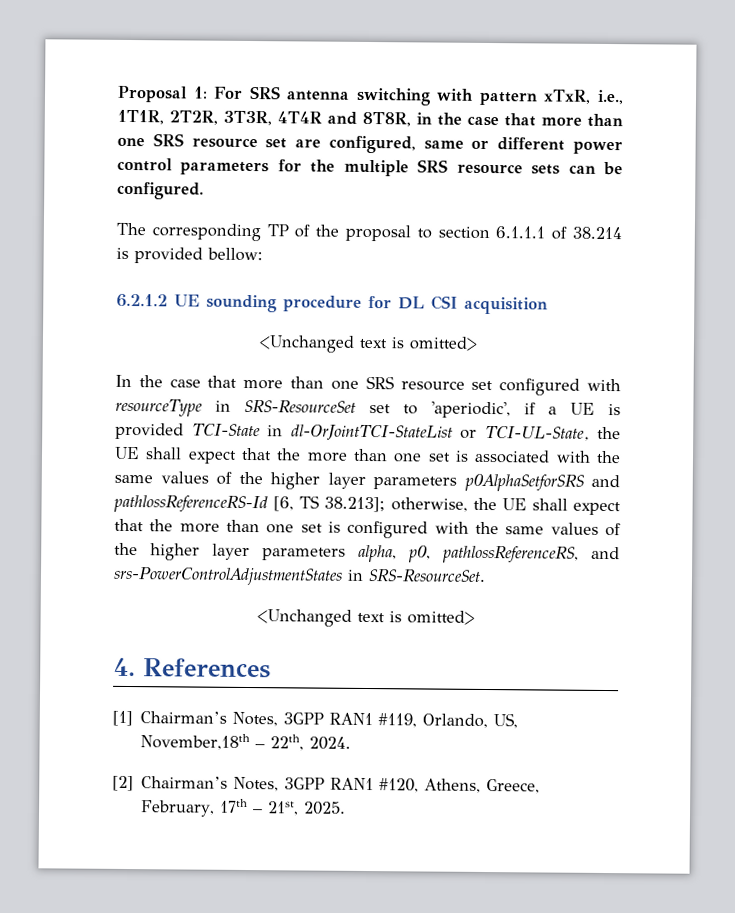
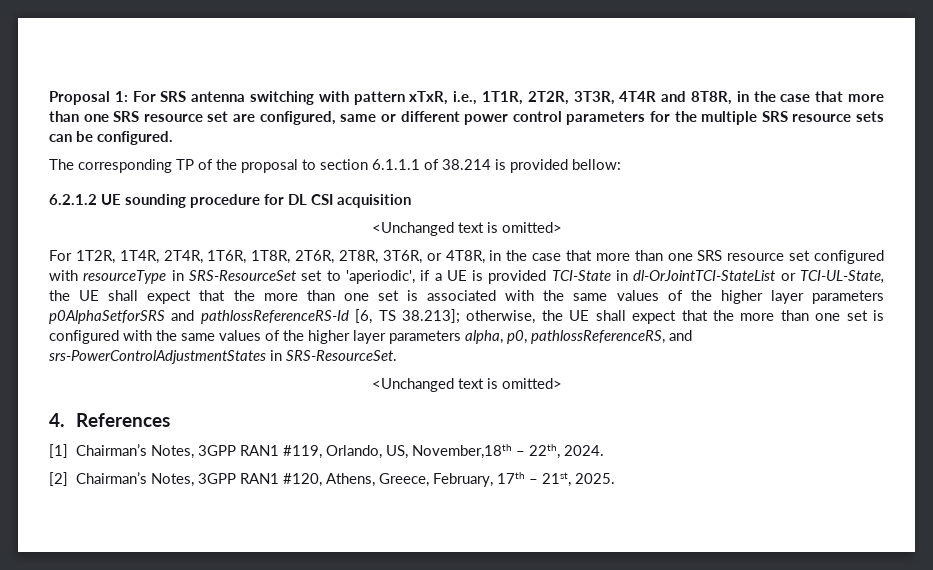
[115,374,132,388] In -> [49,250,502,264] For 1T2R, 1T4R, 2T4R, 1T6R, 1T8R, 2T6R, 2T8R, 3T6R, or 4T8R, in

